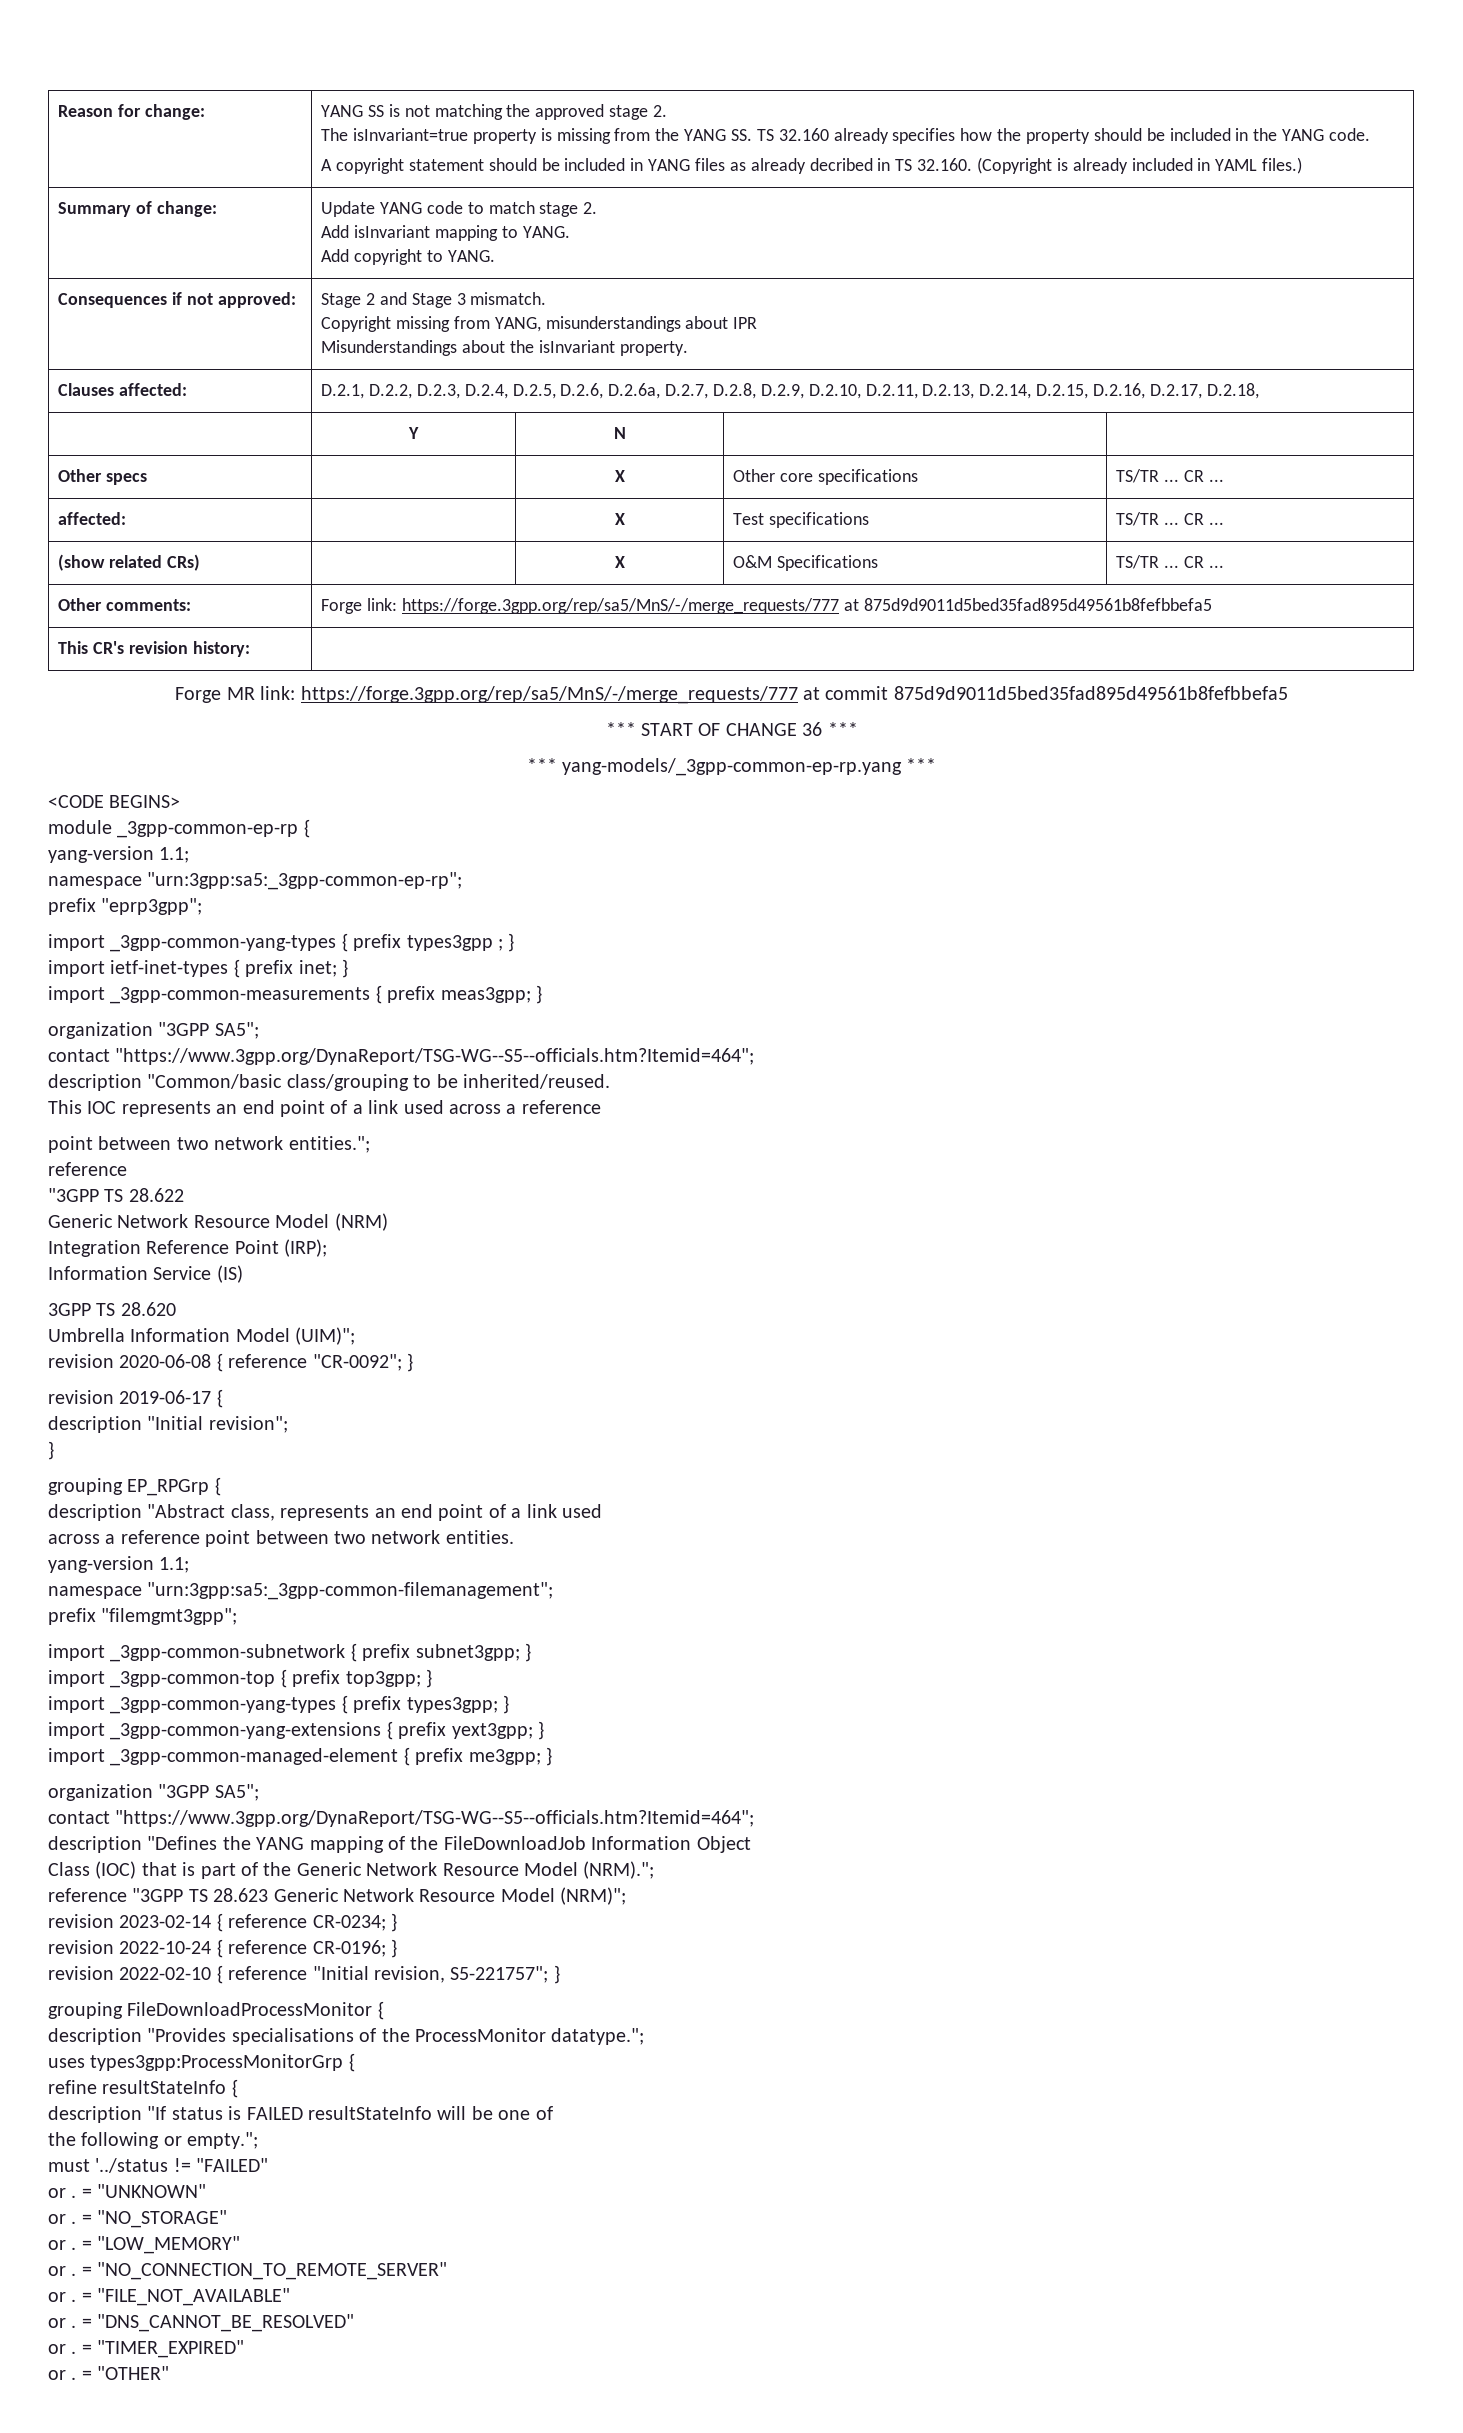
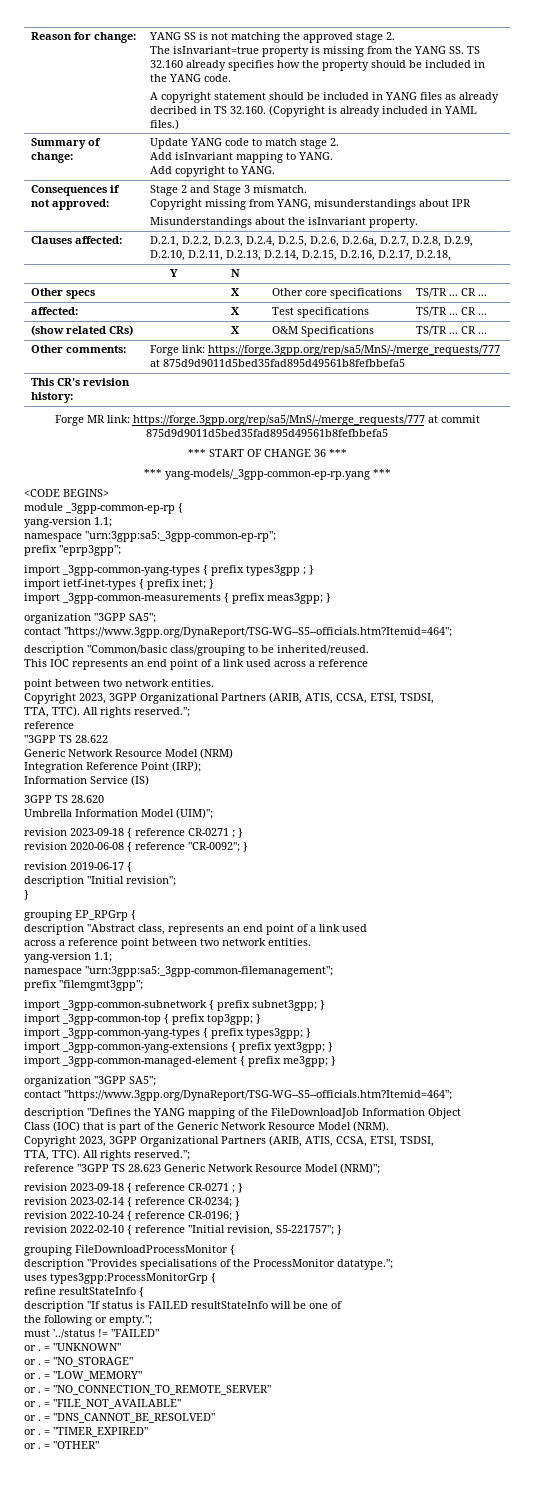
[288,1136,370,1153] entities."; -> [171,679,214,687] [24,692,434,704] [24,706,190,718] entities. // Copyright 2023, 3GPP Organizational Partners (ARIB, ATIS, CCSA, ETSI, TSDSI, // TTA, TTC). All rights reserved.";
(356, 1336) none -> [24,828,243,838] // revision 2023-09-18 { reference CR-0271 ; }
[583,1861,655,1879] (NRM)."; -> [353,1121,389,1132] [24,1135,434,1147] [24,1149,190,1161] (NRM). // Copyright 2023, 3GPP Organizational Partners (ARIB, ATIS, CCSA, ETSI, TSDSI, // TTA, TTC). All rights reserved.";
(627, 1896) none -> [24,1183,243,1193] // revision 2023-09-18 { reference CR-0271 ; }

